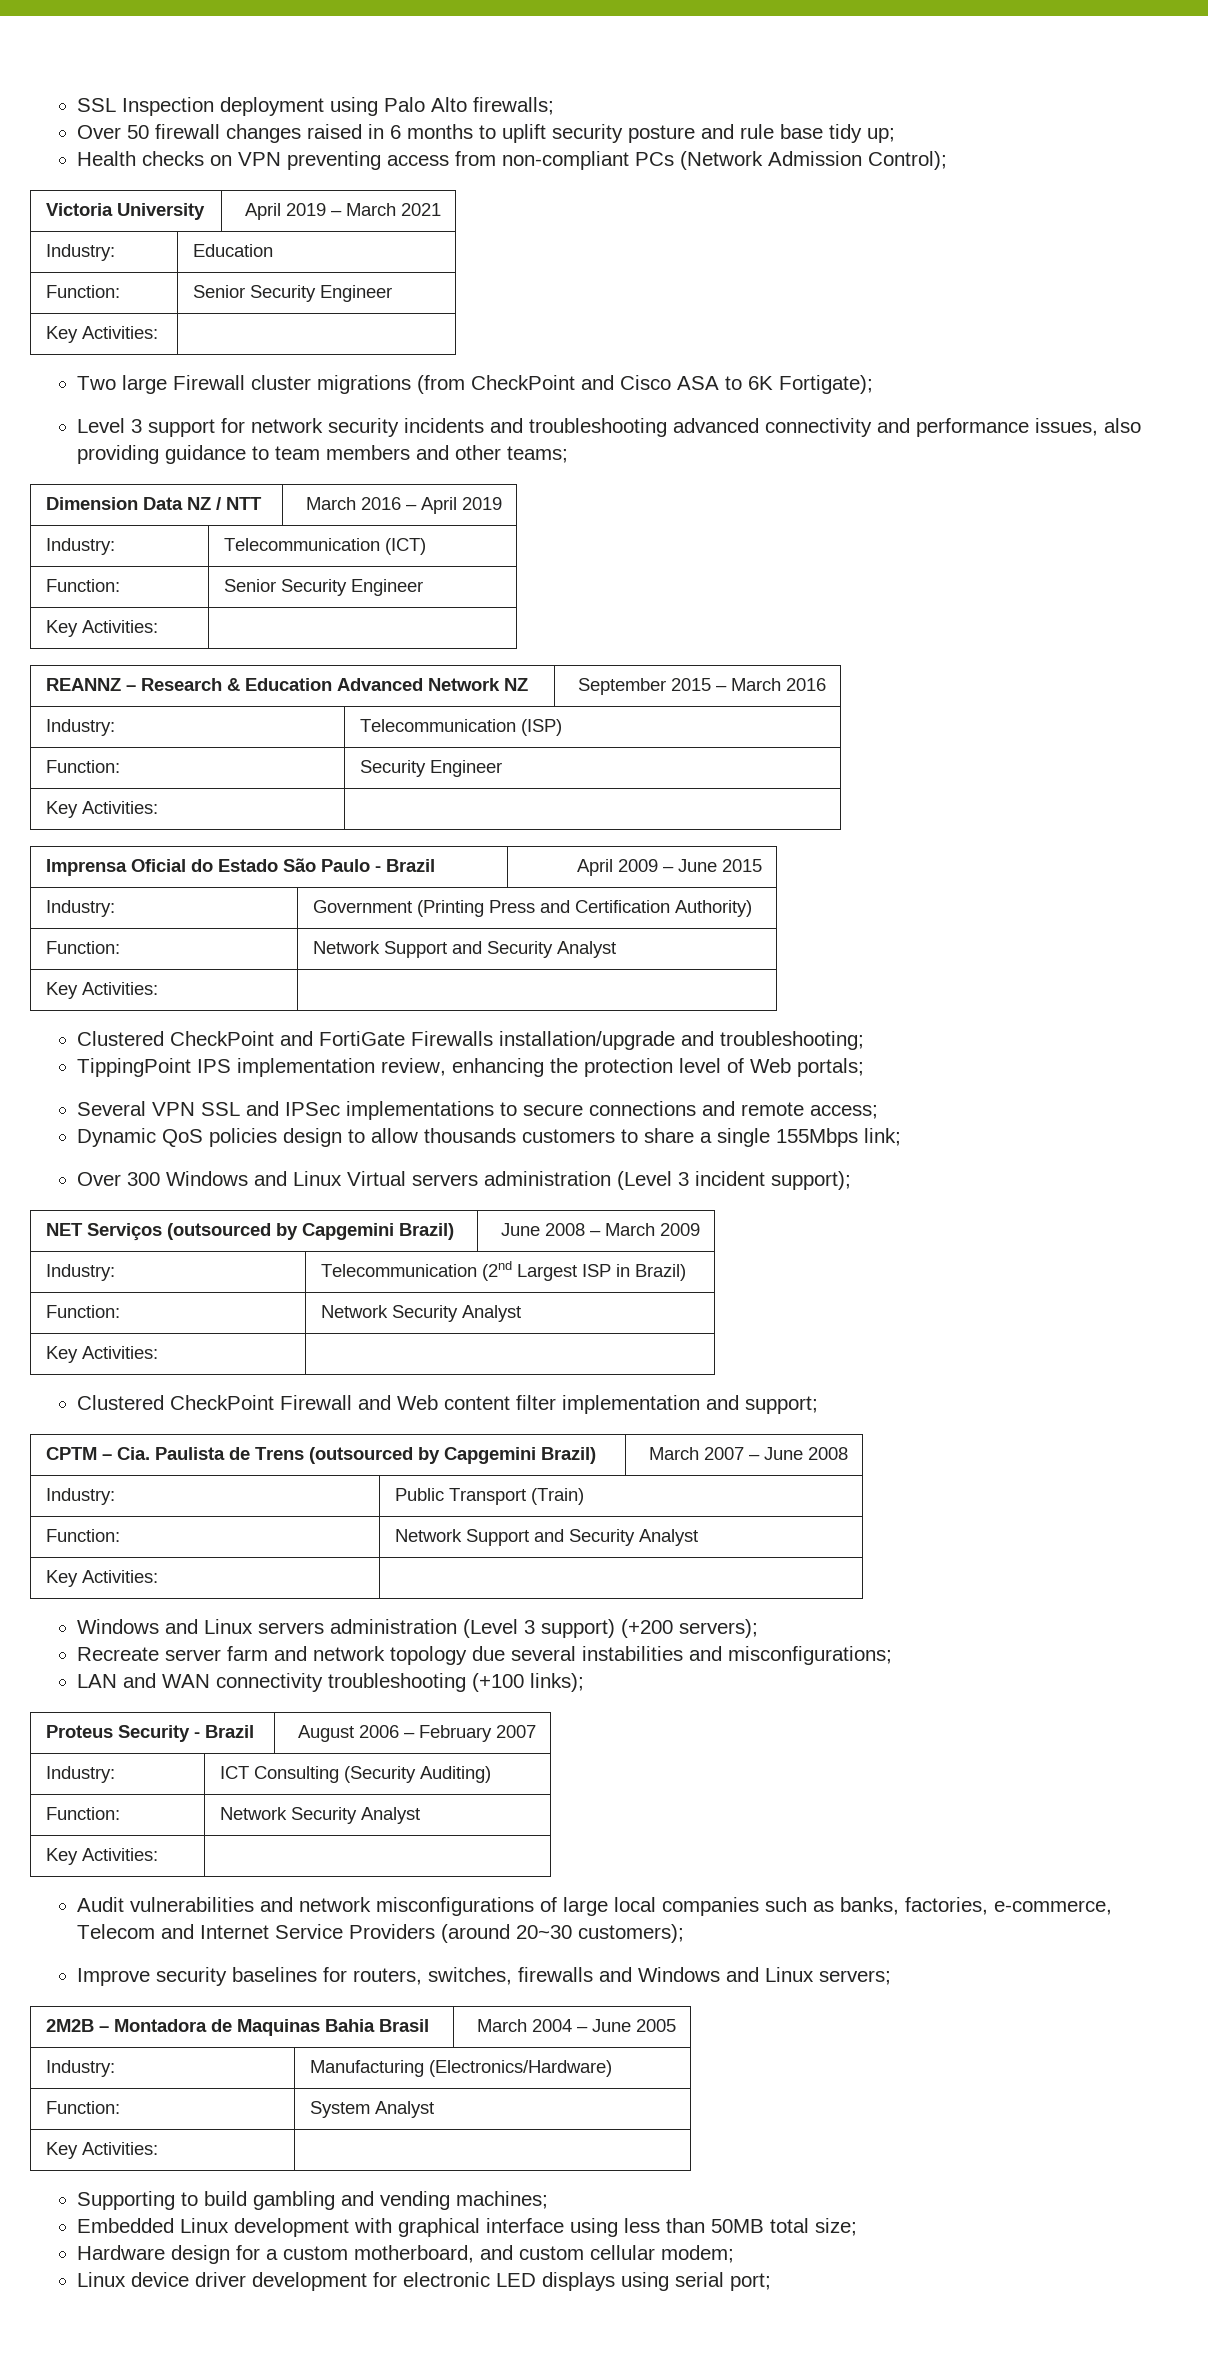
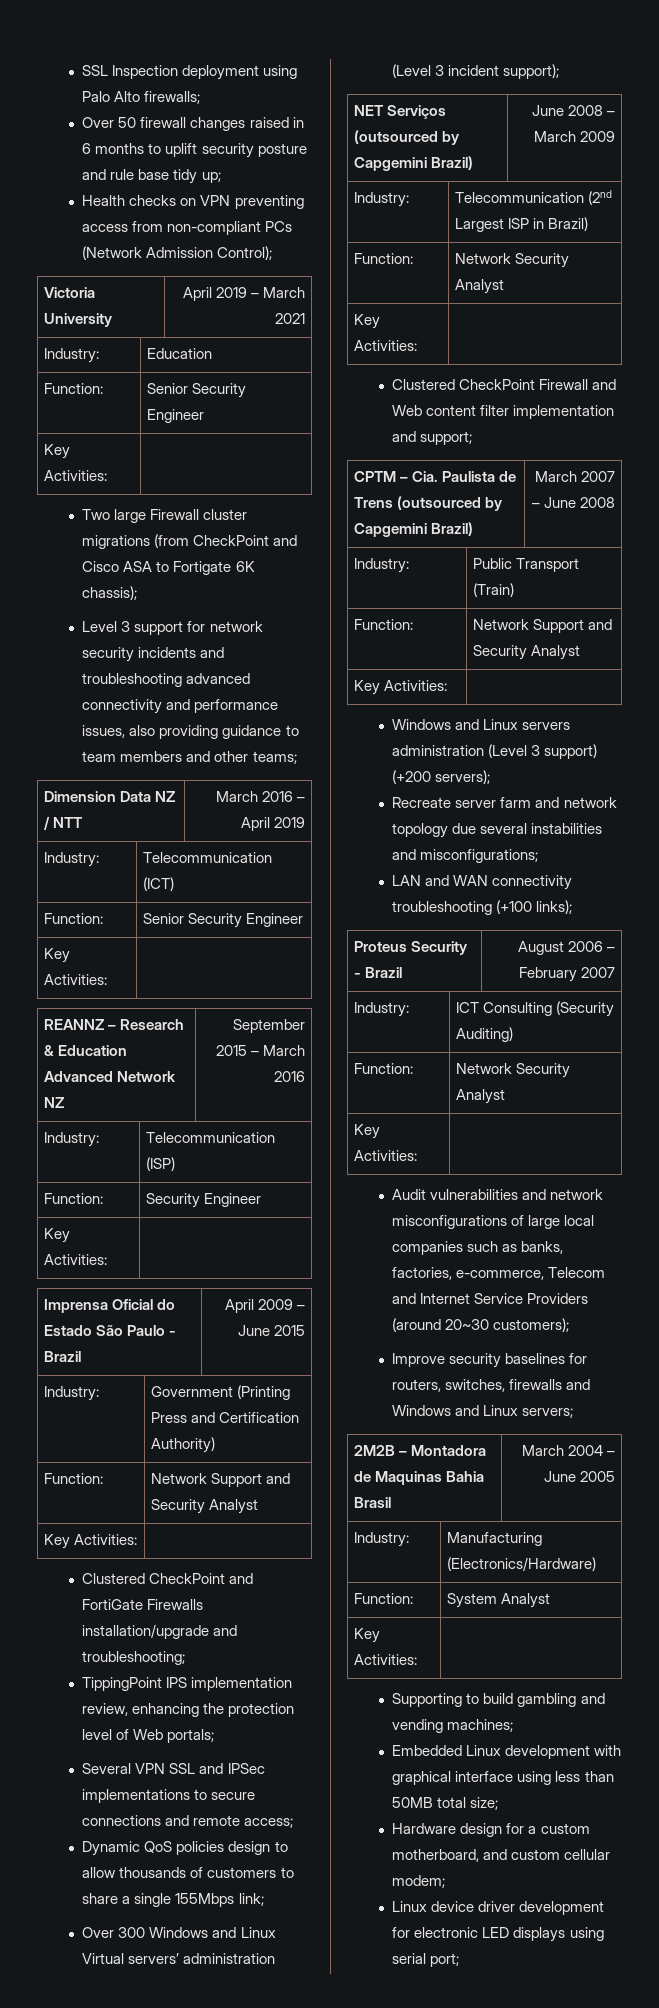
[748,375,874,394] 6K Fortigate); -> [173,561,255,575] [82,586,138,600] Fortigate 6K chassis);
(517, 1135) none -> [190,1867,204,1878] of
[412,1174,479,1186] servers -> [128,1953,180,1964] servers’

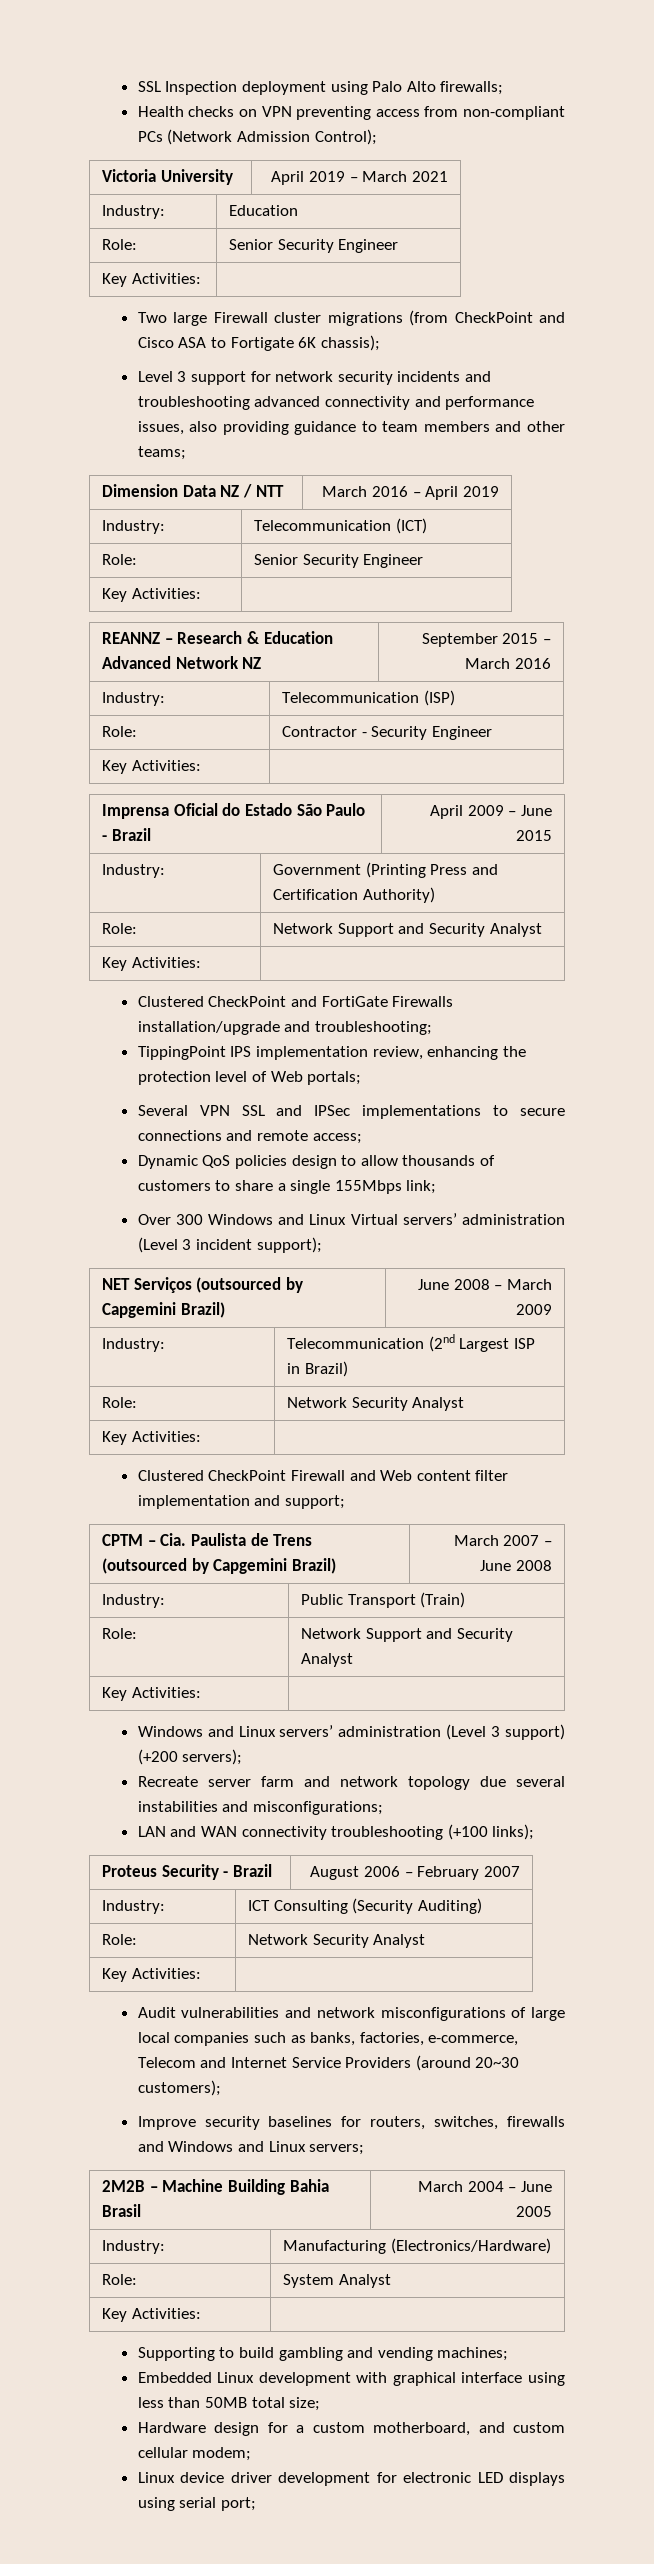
[82,117,304,131] [82,143,307,158] [82,169,221,184] // Over 50 firewall changes raised in 6 months to uplift security posture and rule base tidy up; -> (504, 88) none
[43,383,103,394] Function: -> [102,239,138,250] Role:
[43,913,103,924] Function: -> [102,554,138,565] Role:
[43,1193,103,1204] Function: | -> [102,726,138,737] [282,726,367,737] Role: | Contractor -
[43,1473,103,1484] Function: -> [102,923,138,934] Role:
[353,253,413,264] Function: -> [102,1397,138,1408] Role:
[353,619,413,630] Function: -> [102,1628,138,1639] Role:
[522,722,571,730] servers -> [279,1725,334,1737] servers’
[353,1063,413,1074] Function: -> [102,1934,138,1945] Role:
[410,1445,486,1456] [353,1471,442,1485] Montadora de Maquinas -> [162,2179,286,2195] Machine Building
[353,1593,413,1604] Function: -> [102,2274,138,2285] Role:

